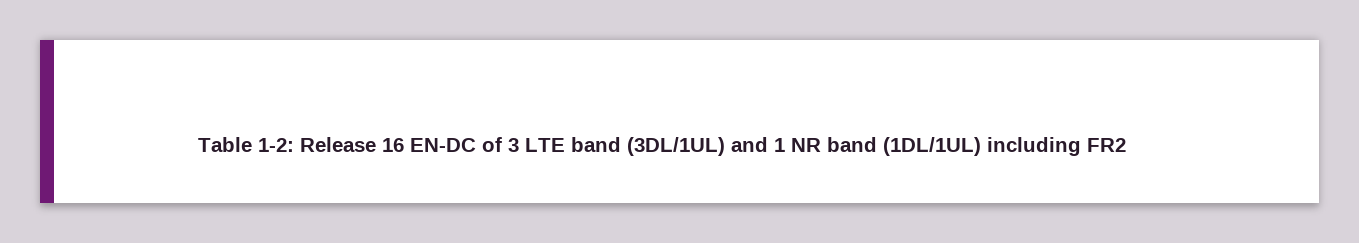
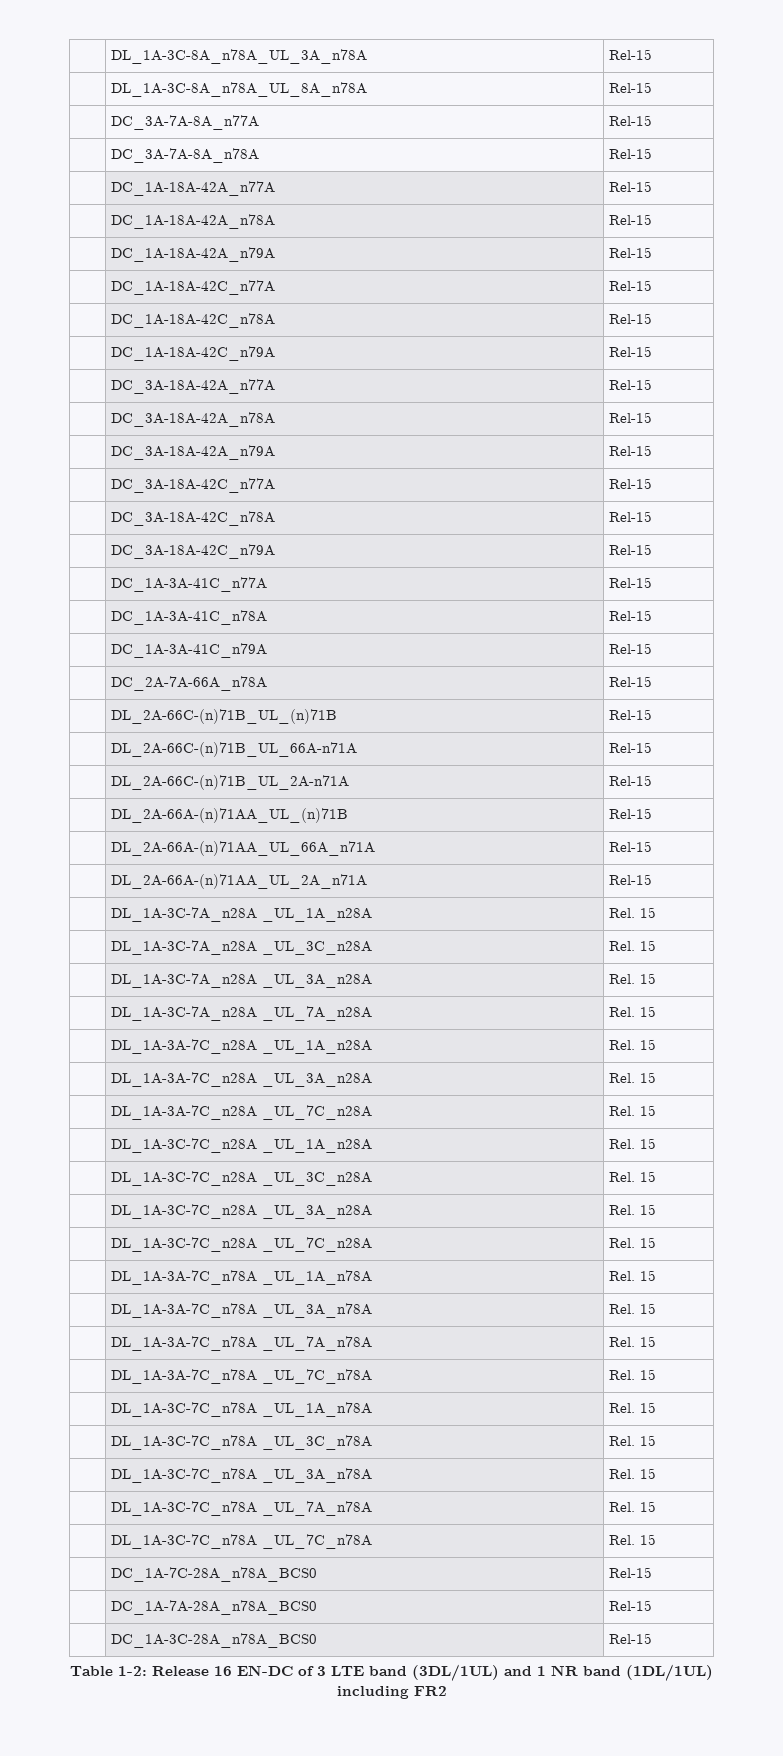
(197, 144) none -> [111,49,368,64] [609,49,653,60] [111,82,368,97] [609,82,653,93] [111,115,260,130] [609,115,653,126] [111,148,260,163] [609,148,653,159] [111,181,276,196] [609,181,653,192] [111,214,276,229] [609,214,653,225] [111,247,276,262] [609,247,653,258] [111,280,276,295] [609,280,653,291] [111,313,276,328] [609,313,653,324] [111,346,276,361] [609,346,653,357] [111,379,276,394] [609,379,653,390] [111,412,276,427] [609,412,653,423] [111,445,276,460] [609,445,653,456] [111,478,276,493] [609,478,653,489] [111,511,276,526] [609,511,653,522] [111,544,276,559] [609,544,653,555] [111,577,268,592] [609,577,653,588] [111,610,268,625] [609,610,653,621] [111,643,268,658] [609,643,653,654] [111,676,268,691] [609,676,653,687] [111,709,338,724] [609,709,653,720] [111,742,358,757] [609,742,653,753] [111,775,350,790] [609,775,653,786] [111,808,349,823] [609,808,653,819] [111,841,376,856] [609,841,653,852] [111,874,368,889] [609,874,653,885] [111,907,373,922] [609,907,657,918] [111,940,373,955] [609,940,657,951] [111,973,373,988] [609,973,657,984] [111,1006,373,1021] [609,1006,657,1017] [111,1039,373,1054] [609,1039,657,1050] [111,1072,373,1087] [609,1072,657,1083] [111,1105,373,1120] [609,1105,657,1116] [111,1138,373,1153] [609,1138,657,1149] [111,1171,373,1186] [609,1171,657,1182] [111,1204,373,1219] [609,1204,657,1215] [111,1237,373,1252] [609,1237,657,1248] [111,1270,373,1285] [609,1270,657,1281] [111,1303,373,1318] [609,1303,657,1314] [111,1336,373,1351] [609,1336,657,1347] [111,1369,373,1384] [609,1369,657,1380] [111,1402,373,1417] [609,1402,657,1413] [111,1435,373,1450] [609,1435,657,1446] [111,1468,373,1483] [609,1468,657,1479] [111,1501,373,1516] [609,1501,657,1512] [111,1534,373,1549] [609,1534,657,1545] [111,1567,318,1582] [609,1567,653,1578] [111,1600,318,1615] [609,1600,653,1611] [111,1633,318,1648] [609,1633,653,1644] | DL_1A-3C-8A_n78A_UL_3A_n78A | Rel-15 // | DL_1A-3C-8A_n78A_UL_8A_n78A | Rel-15 // | DC_3A-7A-8A_n77A | Rel-15 // | DC_3A-7A-8A_n78A | Rel-15 // | DC_1A-18A-42A_n77A | Rel-15 // | DC_1A-18A-42A_n78A | Rel-15 // | DC_1A-18A-42A_n79A | Rel-15 // | DC_1A-18A-42C_n77A | Rel-15 // | DC_1A-18A-42C_n78A | Rel-15 // | DC_1A-18A-42C_n79A | Rel-15 // | DC_3A-18A-42A_n77A | Rel-15 // | DC_3A-18A-42A_n78A | Rel-15 // | DC_3A-18A-42A_n79A | Rel-15 // | DC_3A-18A-42C_n77A | Rel-15 // | DC_3A-18A-42C_n78A | Rel-15 // | DC_3A-18A-42C_n79A | Rel-15 // | DC_1A-3A-41C_n77A | Rel-15 // | DC_1A-3A-41C_n78A | Rel-15 // | DC_1A-3A-41C_n79A | Rel-15 // | DC_2A-7A-66A_n78A | Rel-15 // | DL_2A-66C-(n)71B_UL_(n)71B | Rel-15 // | DL_2A-66C-(n)71B_UL_66A-n71A | Rel-15 // | DL_2A-66C-(n)71B_UL_2A-n71A | Rel-15 // | DL_2A-66A-(n)71AA_UL_(n)71B | Rel-15 // | DL_2A-66A-(n)71AA_UL_66A_n71A | Rel-15 // | DL_2A-66A-(n)71AA_UL_2A_n71A | Rel-15 // | DL_1A-3C-7A_n28A _UL_1A_n28A | Rel. 15 // | DL_1A-3C-7A_n28A _UL_3C_n28A | Rel. 15 // | DL_1A-3C-7A_n28A _UL_3A_n28A | Rel. 15 // | DL_1A-3C-7A_n28A _UL_7A_n28A | Rel. 15 // | DL_1A-3A-7C_n28A _UL_1A_n28A | Rel. 15 // | DL_1A-3A-7C_n28A _UL_3A_n28A | Rel. 15 // | DL_1A-3A-7C_n28A _UL_7C_n28A | Rel. 15 // | DL_1A-3C-7C_n28A _UL_1A_n28A | Rel. 15 // | DL_1A-3C-7C_n28A _UL_3C_n28A | Rel. 15 // | DL_1A-3C-7C_n28A _UL_3A_n28A | Rel. 15 // | DL_1A-3C-7C_n28A _UL_7C_n28A | Rel. 15 // | DL_1A-3A-7C_n78A _UL_1A_n78A | Rel. 15 // | DL_1A-3A-7C_n78A _UL_3A_n78A | Rel. 15 // | DL_1A-3A-7C_n78A _UL_7A_n78A | Rel. 15 // | DL_1A-3A-7C_n78A _UL_7C_n78A | Rel. 15 // | DL_1A-3C-7C_n78A _UL_1A_n78A | Rel. 15 // | DL_1A-3C-7C_n78A _UL_3C_n78A | Rel. 15 // | DL_1A-3C-7C_n78A _UL_3A_n78A | Rel. 15 // | DL_1A-3C-7C_n78A _UL_7A_n78A | Rel. 15 // | DL_1A-3C-7C_n78A _UL_7C_n78A | Rel. 15 // | DC_1A-7C-28A_n78A_BCS0 | Rel-15 // | DC_1A-7A-28A_n78A_BCS0 | Rel-15 // | DC_1A-3C-28A_n78A_BCS0 | Rel-15 //

